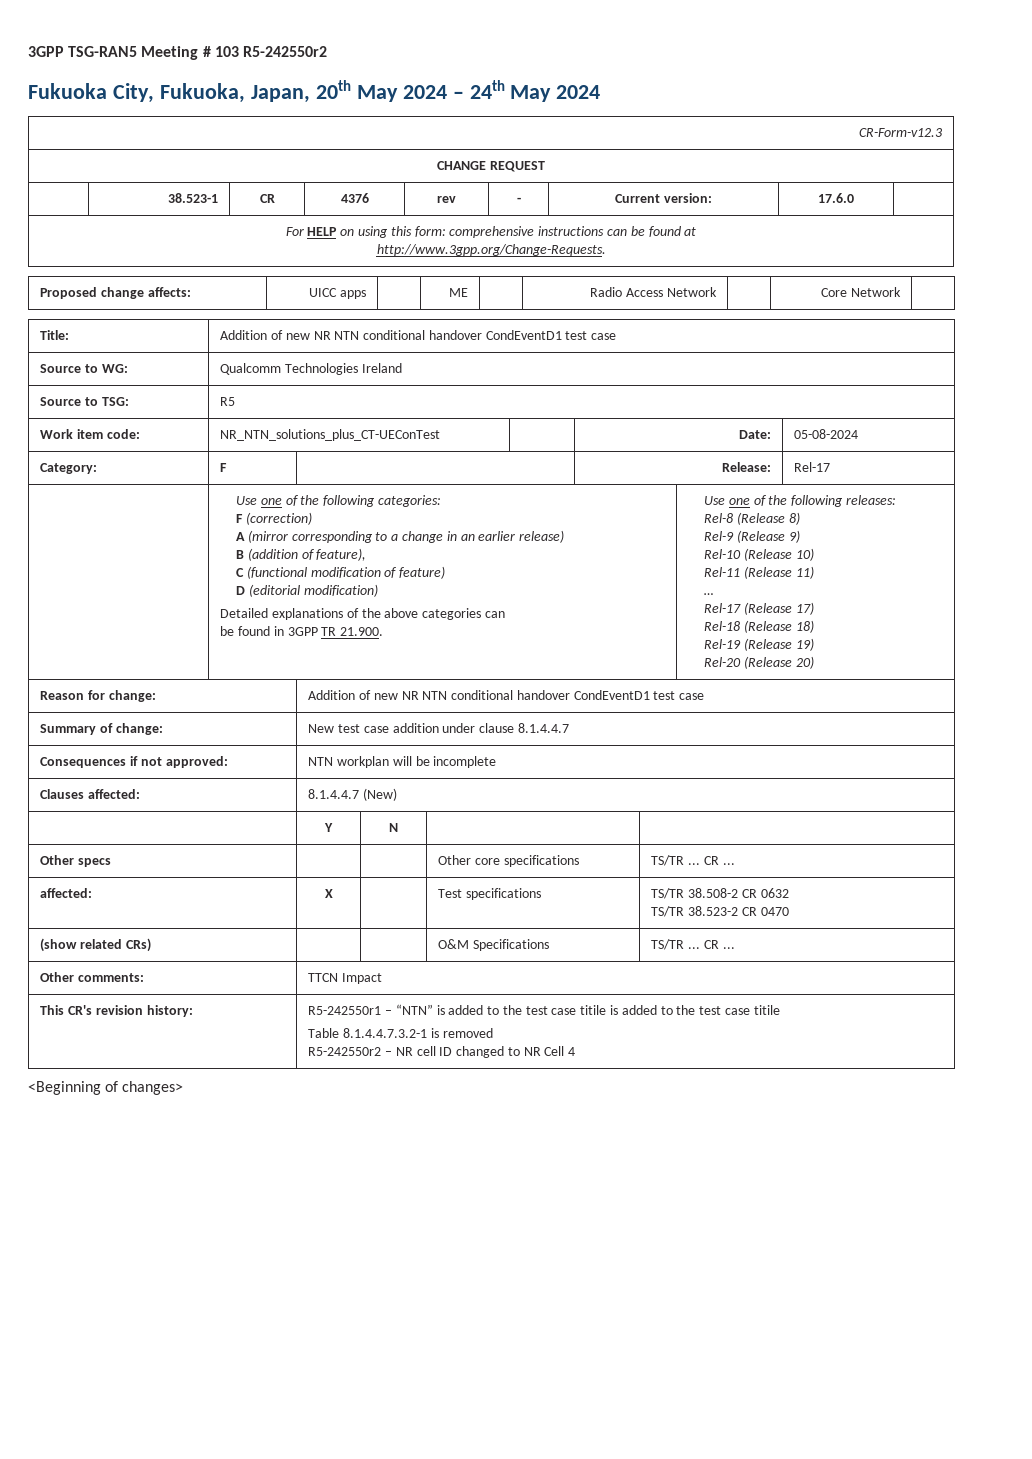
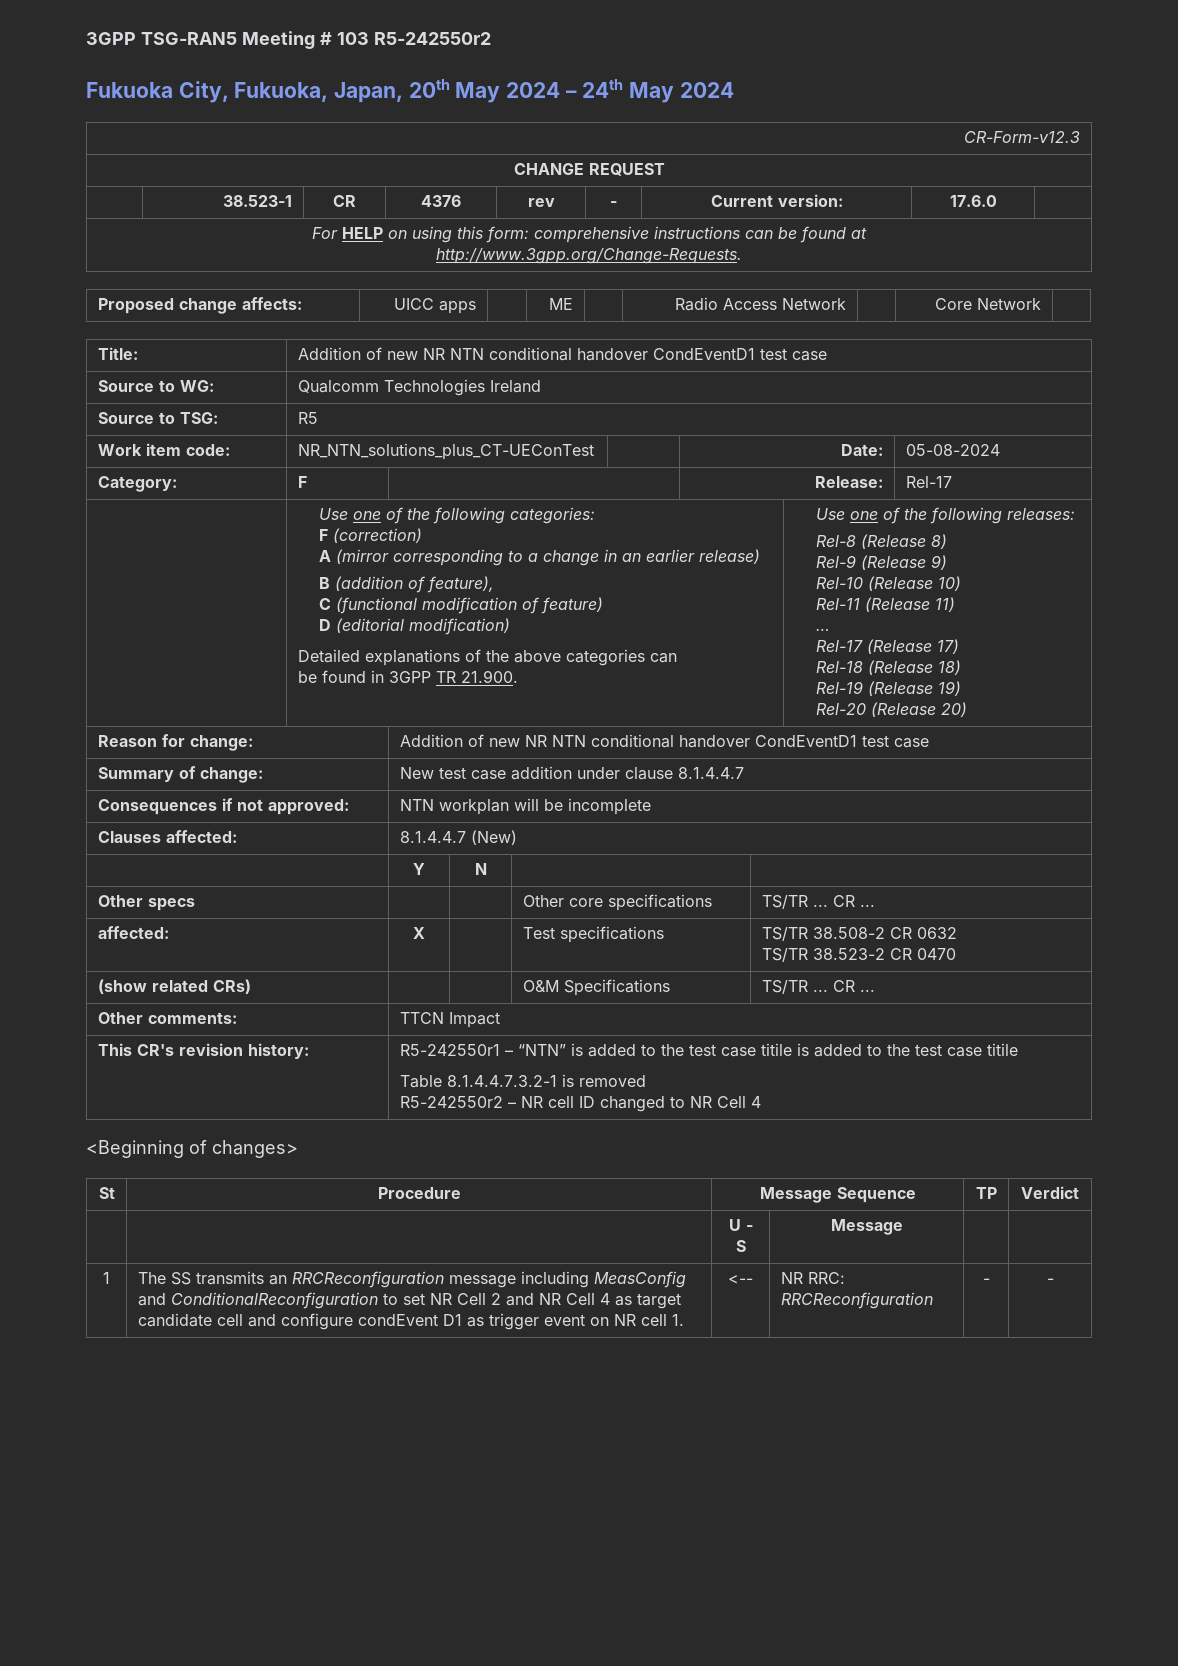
(184, 1088) none -> [98,1187,115,1199] [377,1187,461,1199] [759,1187,916,1203] [975,1187,997,1199] [1021,1186,1079,1199] [728,1219,753,1231] [735,1240,746,1252] [830,1219,903,1235] [103,1272,110,1284] [137,1271,686,1288] [137,1292,681,1309] [137,1313,684,1330] [728,1275,753,1284] [780,1272,845,1284] [780,1292,933,1309] [982,1278,990,1284] [1046,1278,1054,1284] // St | Procedure | Message Sequence | TP | Verdict // | | U - S | Message | | // 1 | The SS transmits an RRCReconfiguration message including MeasConfig and ConditionalReconfiguration to set NR Cell 2 and NR Cell 4 as target candidate cell and configure condEvent D1 as trigger event on NR cell 1. | <-- | NR RRC: RRCReconfiguration | - | -

